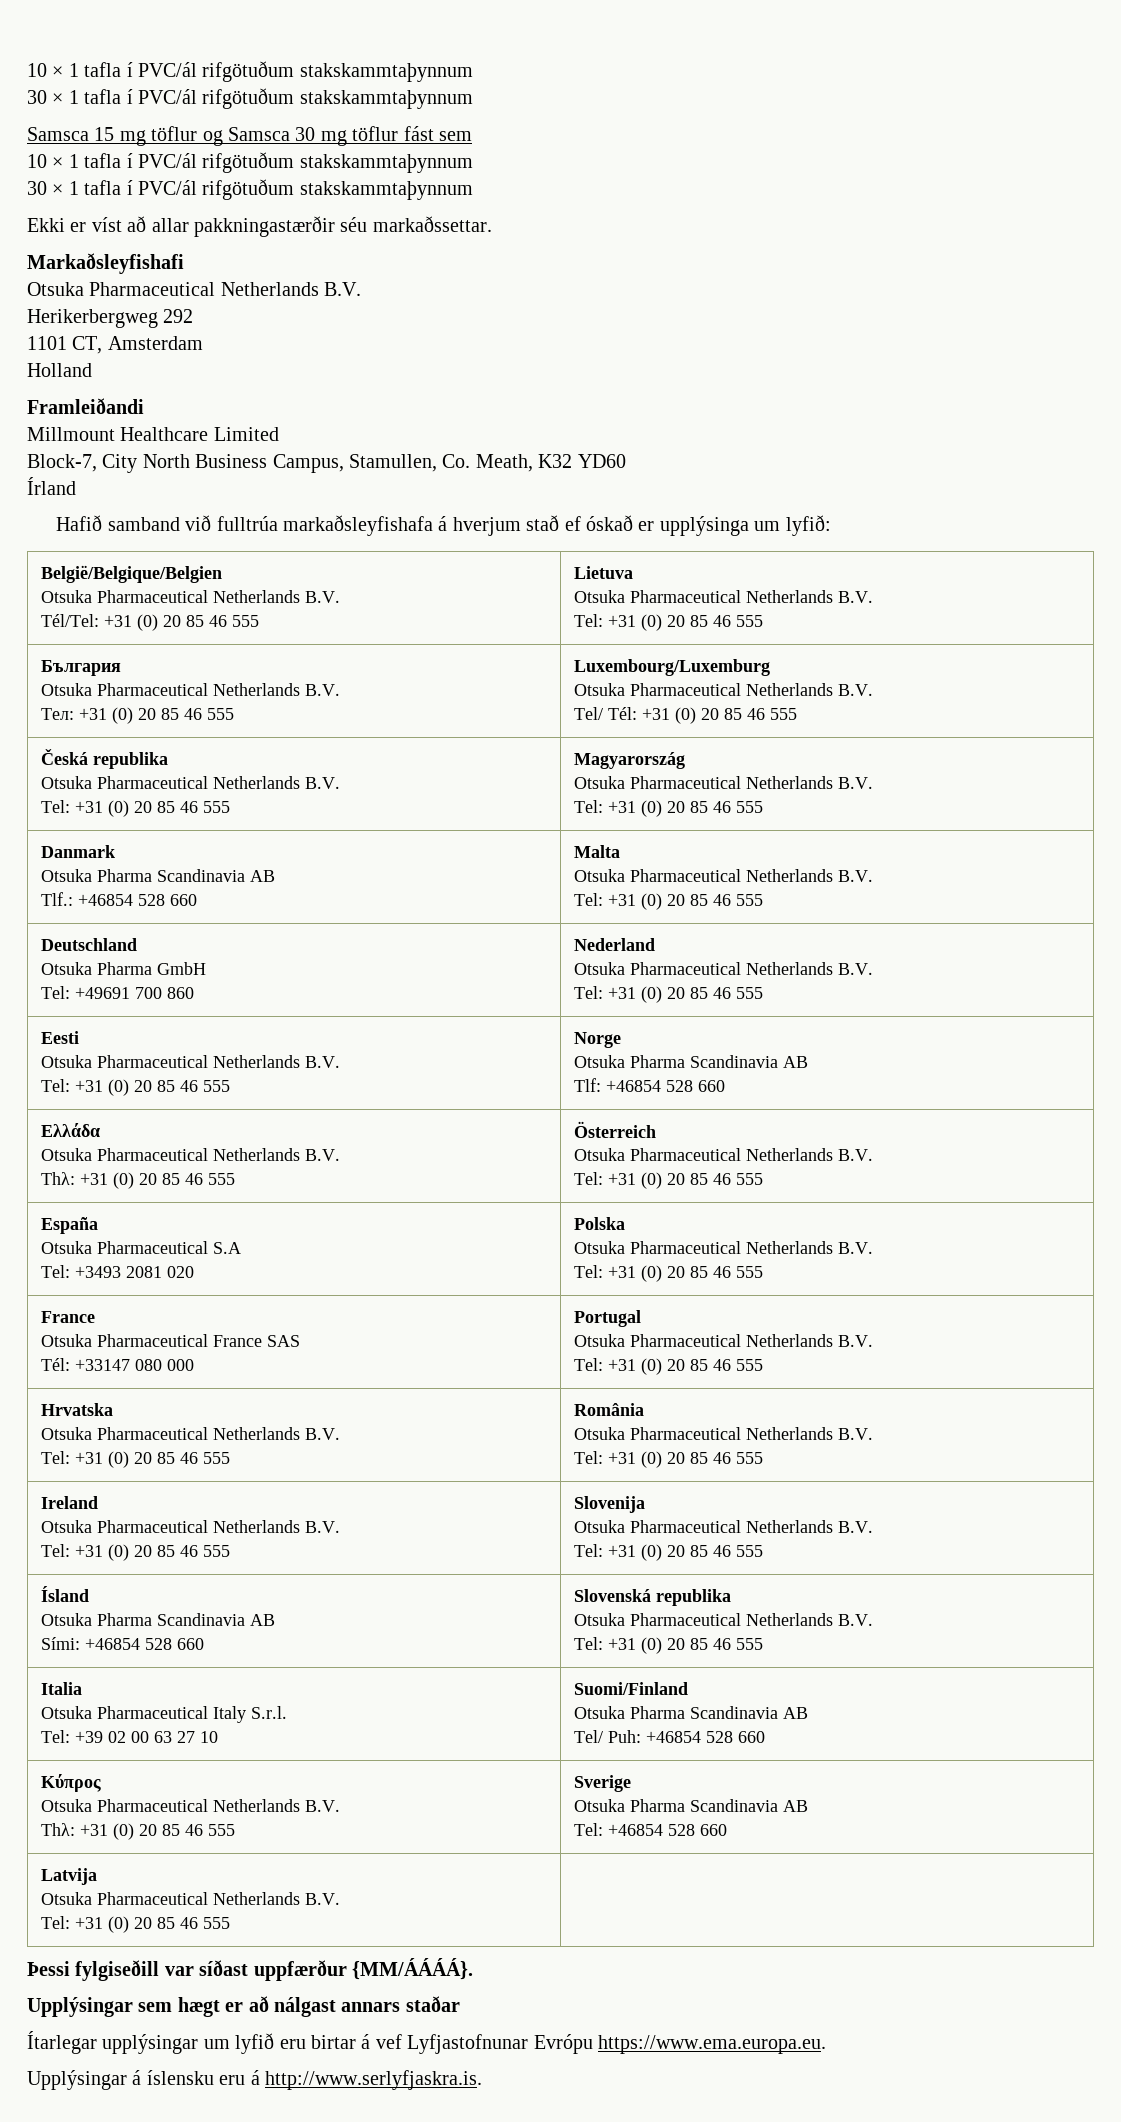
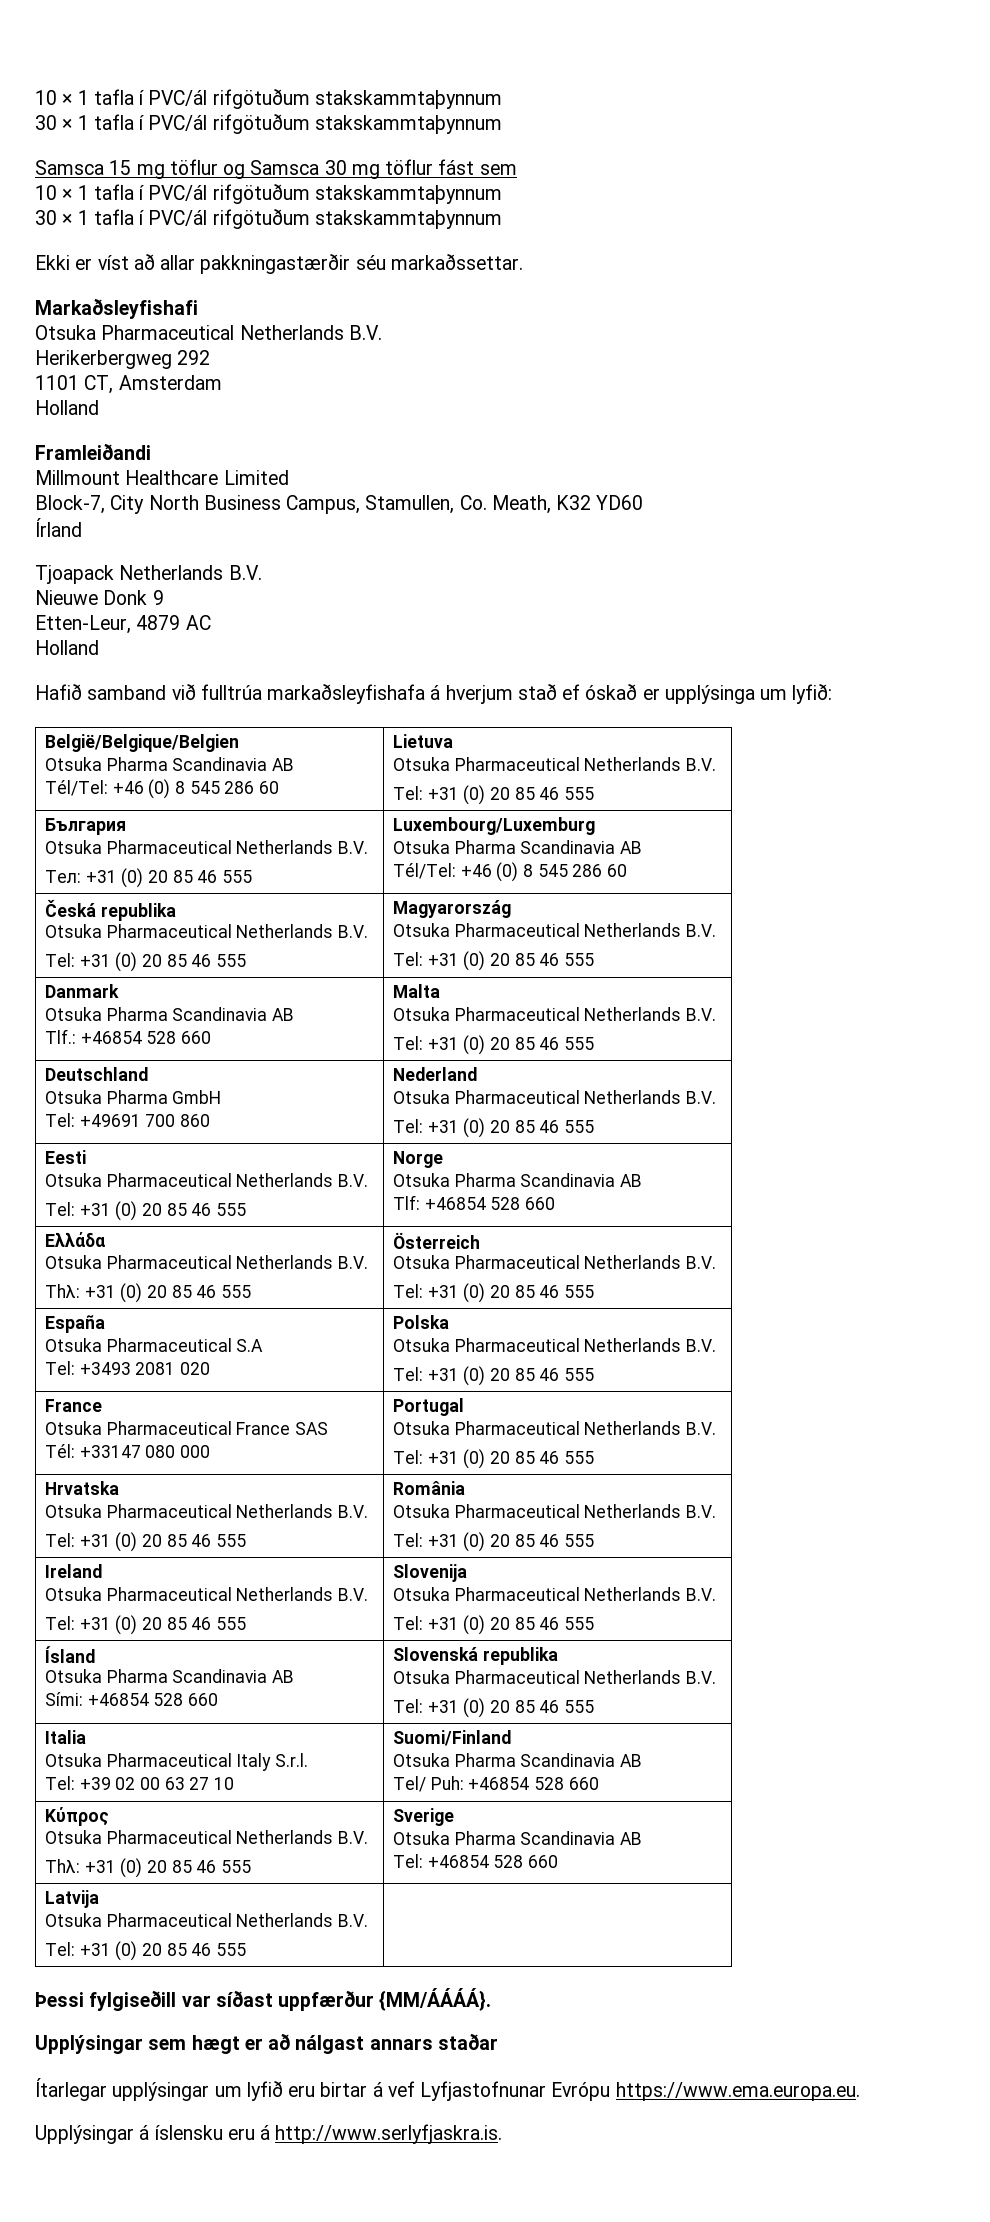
(76, 486) none -> [35,565,262,584] [35,590,164,605] [35,615,211,634] [35,640,99,655] // Tjoapack Netherlands B.V. // Nieuwe Donk 9 // Etten-Leur, 4879 AC // Holland
[97,590,341,603] [41,614,260,631] Pharmaceutical Netherlands B.V. // Tél/Tel: +31 (0) 20 85 46 555 -> [106,757,294,771] [44,779,280,799] Pharma Scandinavia AB // Tél/Tel: +46 (0) 8 545 286 60
[630,683,874,696] [574,707,798,724] Pharmaceutical Netherlands B.V. // Tel/ Tél: +31 (0) 20 85 46 555 -> [454,840,642,854] [392,862,628,882] Pharma Scandinavia AB // Tél/Tel: +46 (0) 8 545 286 60

